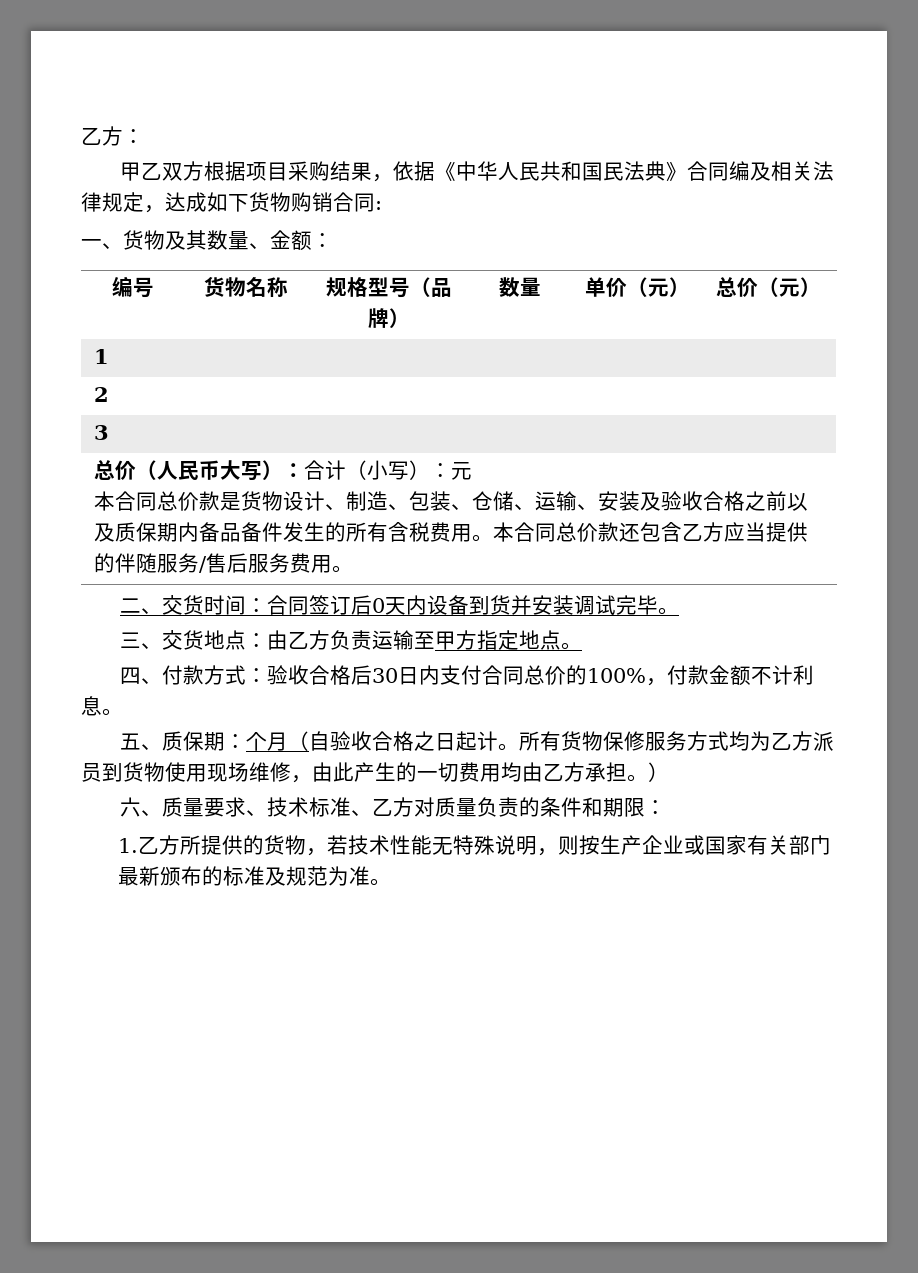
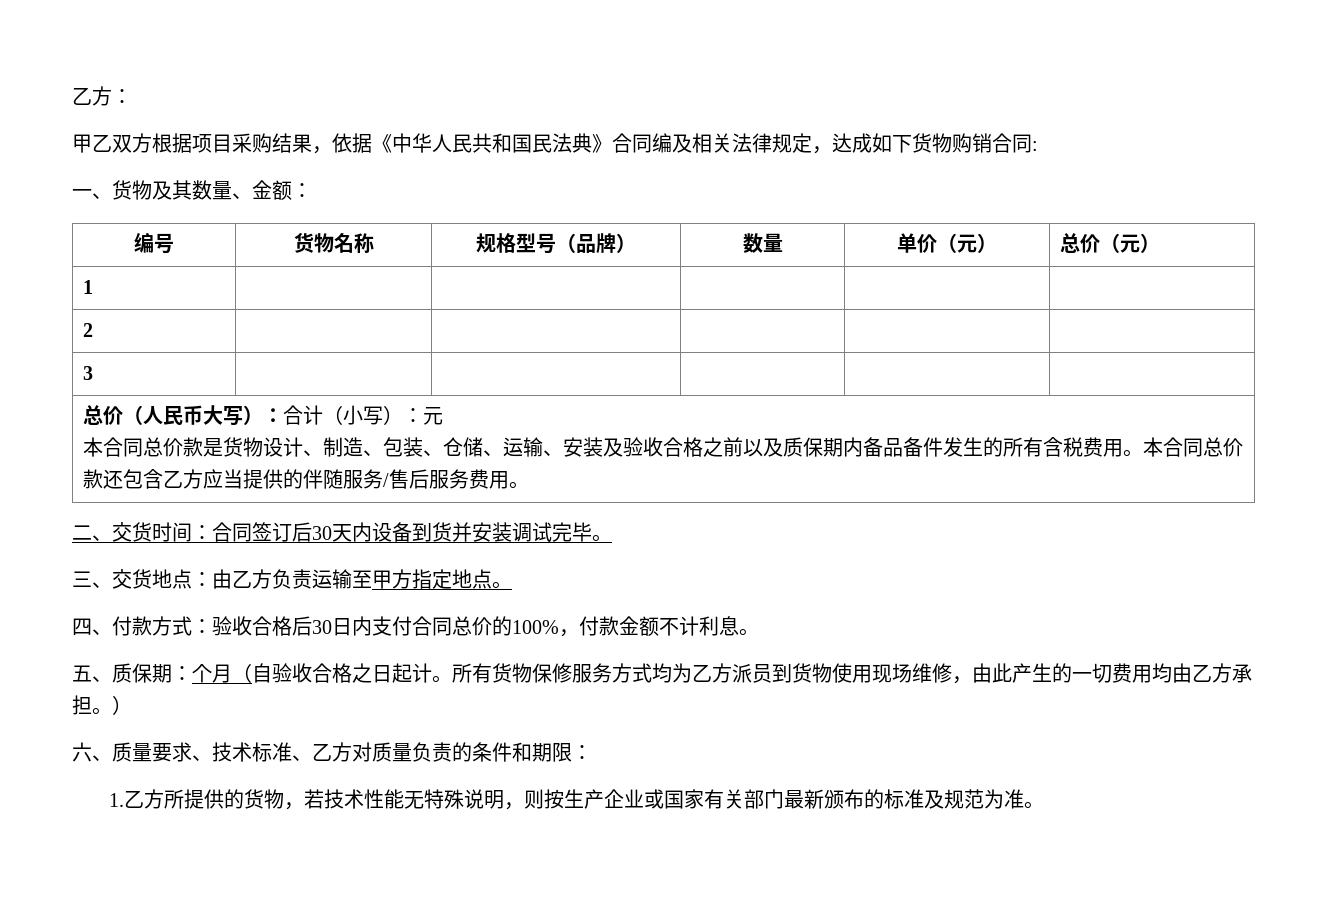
[371,598,385,613] 0 -> [312,526,332,540] 30

